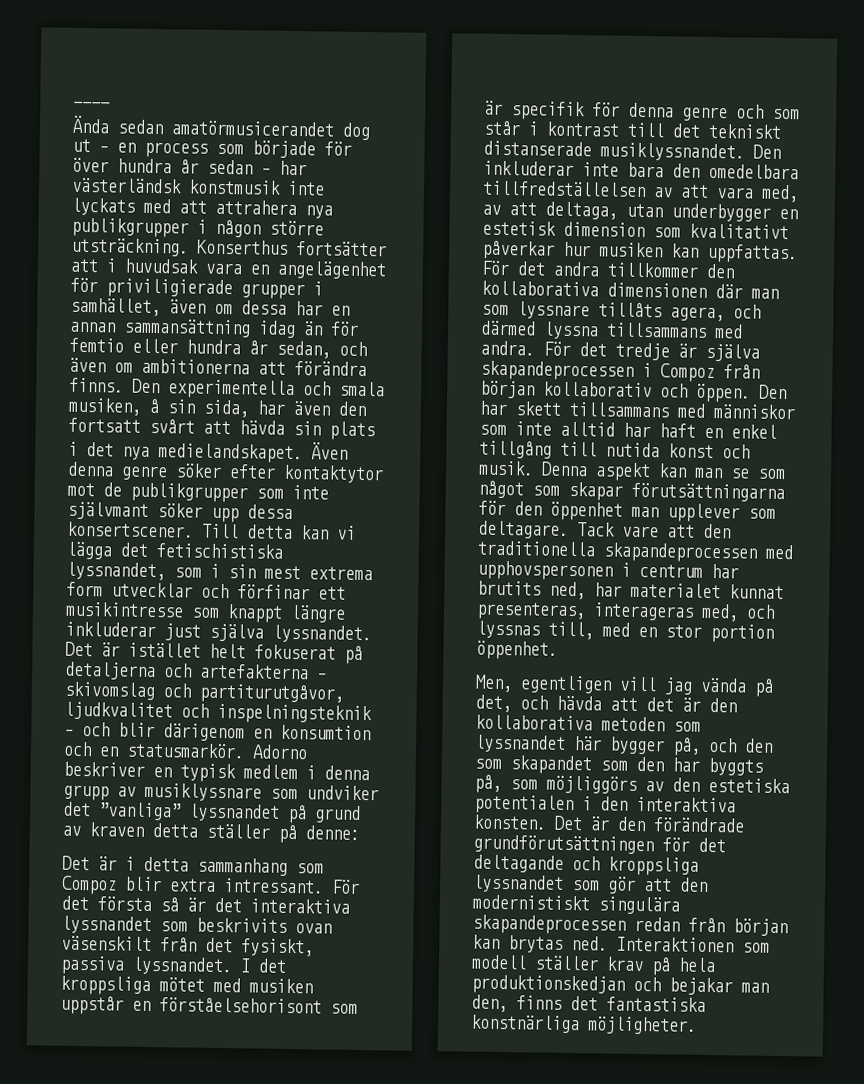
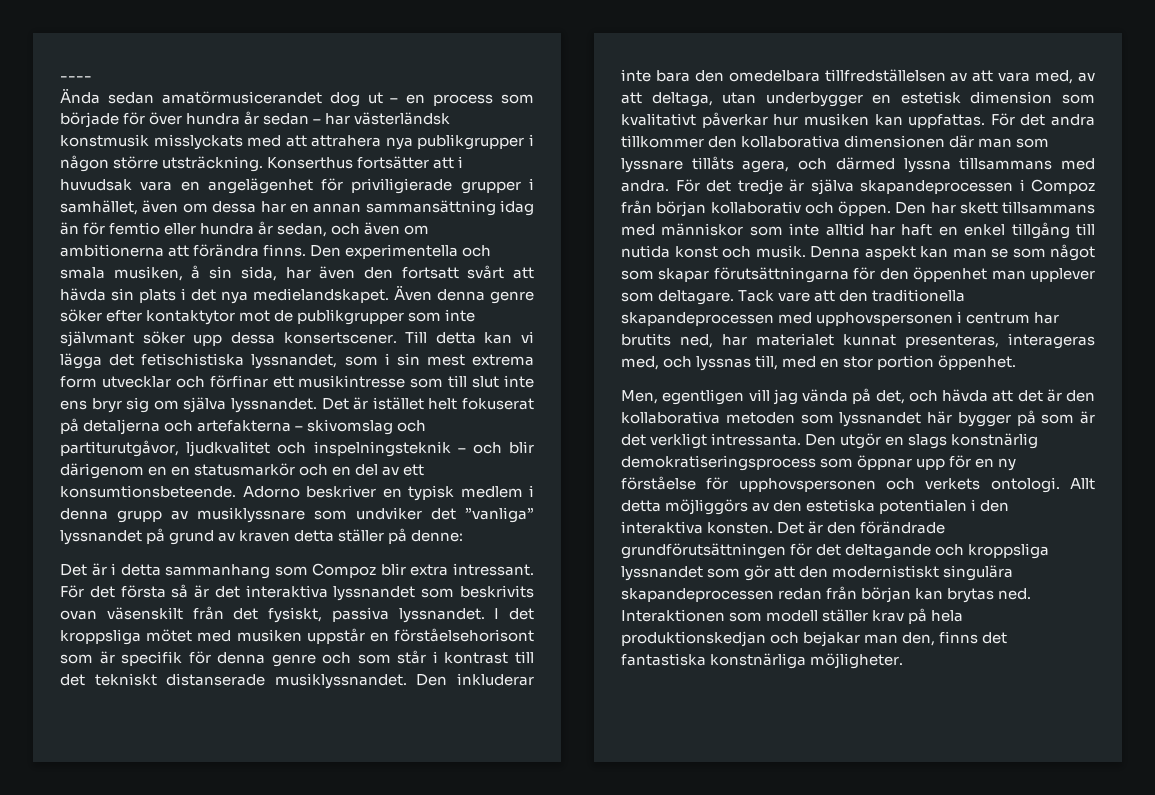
[287,180,325,196] [71,197,135,216] inte lyckats -> [153,134,243,150] misslyckats
[227,604,346,623] [65,621,201,641] knappt längre inkluderar just -> [448,375,535,388] [60,397,179,413] till slut inte ens bryr sig om
[280,724,371,741] [63,741,245,759] konsumtion och en statusmarkör. -> [171,463,425,476] [60,485,236,498] en statusmarkör och en del av ett konsumtionsbeteende.
[672,737,773,756] [474,755,763,776] [474,774,538,794] på, och den som skapandet som den har byggts på, som -> [1016,410,1095,426] [621,433,1039,449] [621,455,1017,471] [621,476,1095,493] [621,500,661,512] på som är det verkligt intressanta. Den utgör en slags konstnärlig demokratiseringsprocess som öppnar upp för en ny förståelse för upphovspersonen och verkets ontologi. Allt detta

